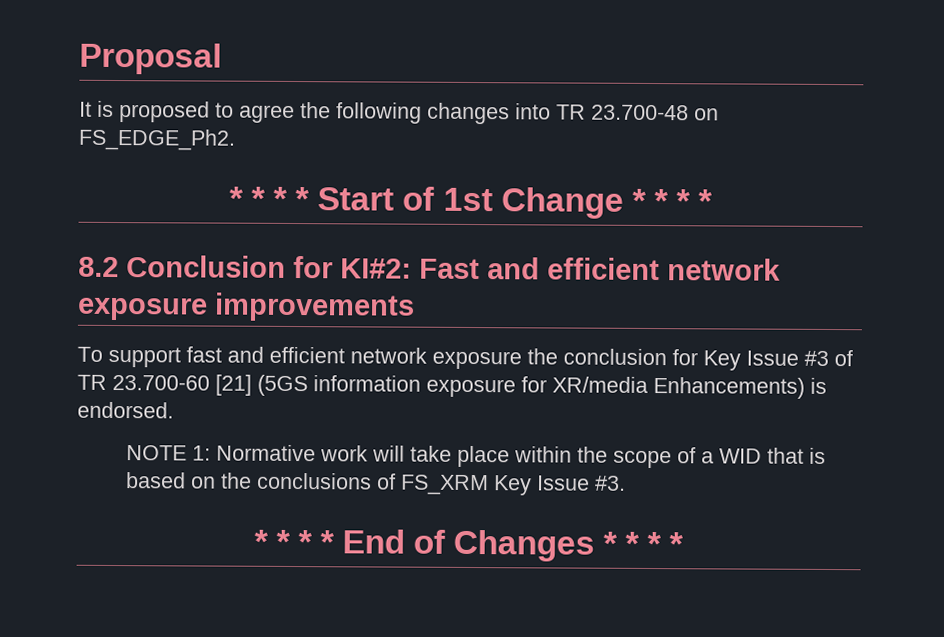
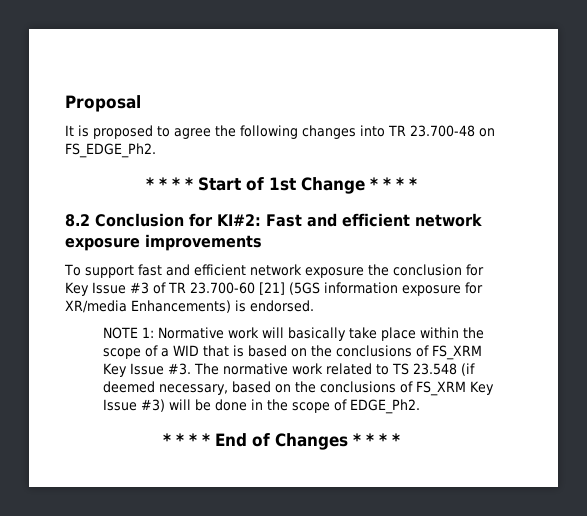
(406, 453) none -> [287,327,346,341] basically
(627, 483) none -> [193,363,475,376] [102,381,494,396] [102,399,420,414] The normative work related to TS 23.548 (if deemed necessary, based on the conclusions of FS_XRM Key Issue #3) will be done in the scope of EDGE_Ph2.

